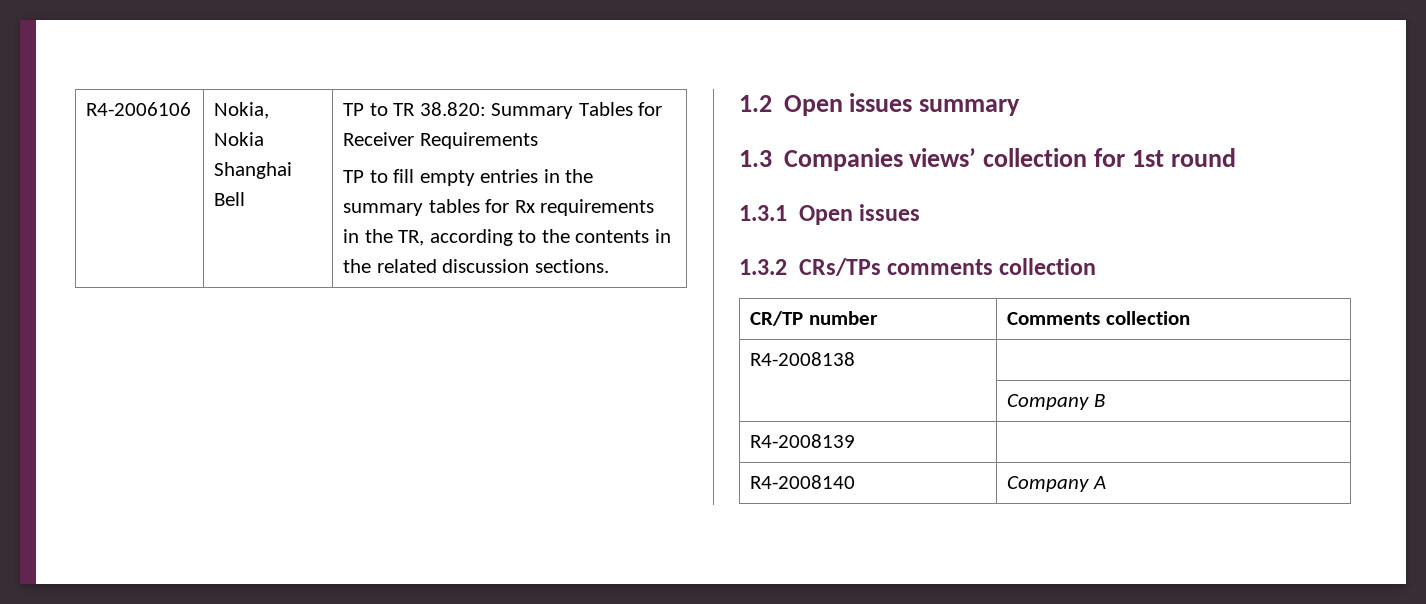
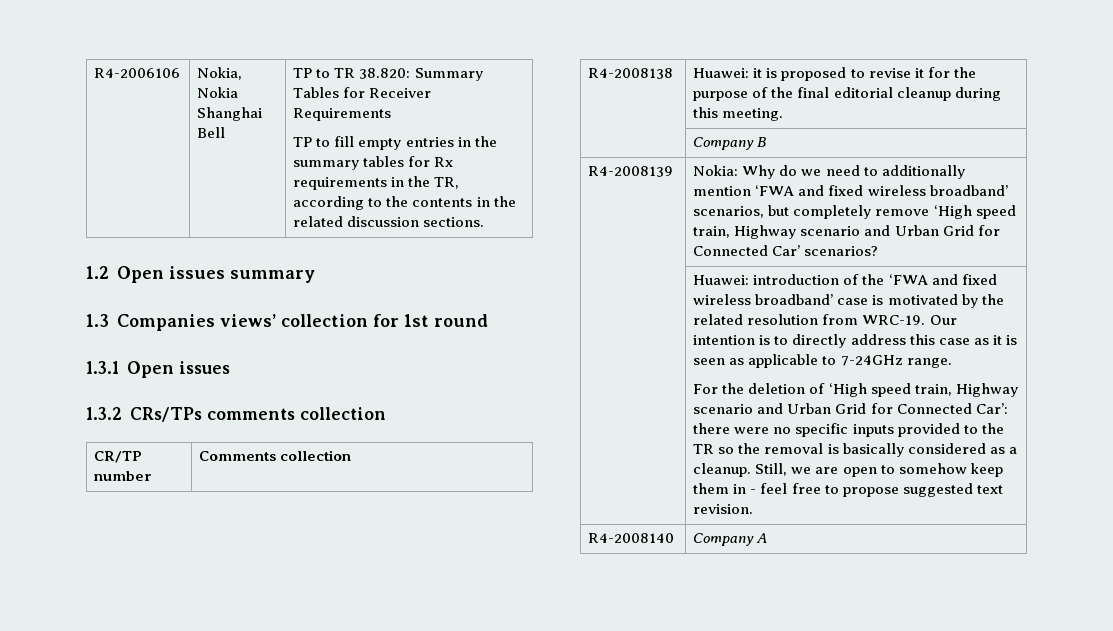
[1007,394,1105,410] [750,434,856,448] // | Company B // R4-2008139 | -> [693,67,976,81] [693,87,1001,101] [693,107,784,121] [693,137,767,150] [588,166,674,177] [693,165,965,179] [693,185,1008,196] [693,205,1016,219] [693,225,1000,239] [693,245,879,256] [693,274,997,285] [693,294,1004,308] [693,314,957,325] [693,334,1017,348] [693,354,952,368] [693,383,1018,397] [693,403,1008,414] [693,423,1004,437] [693,443,1017,457] [693,463,1003,477] [693,483,1003,497] [693,504,754,514] Huawei: it is proposed to revise it for the purpose of the final editorial cleanup during this meeting. // | Company B // R4-2008139 | Nokia: Why do we need to additionally mention ‘FWA and fixed wireless broadband’ scenarios, but completely remove ‘High speed train, Highway scenario and Urban Grid for Connected Car’ scenarios? // | Huawei: introduction of the ‘FWA and fixed wireless broadband’ case is motivated by the related resolution from WRC-19. Our intention is to directly address this case as it is seen as applicable to 7-24GHz range. // For the deletion of ‘High speed train, Highway scenario and Urban Grid for Connected Car’: there were no specific inputs provided to the TR so the removal is basically considered as a cleanup. Still, we are open to somehow keep them in - feel free to propose suggested text revision.

